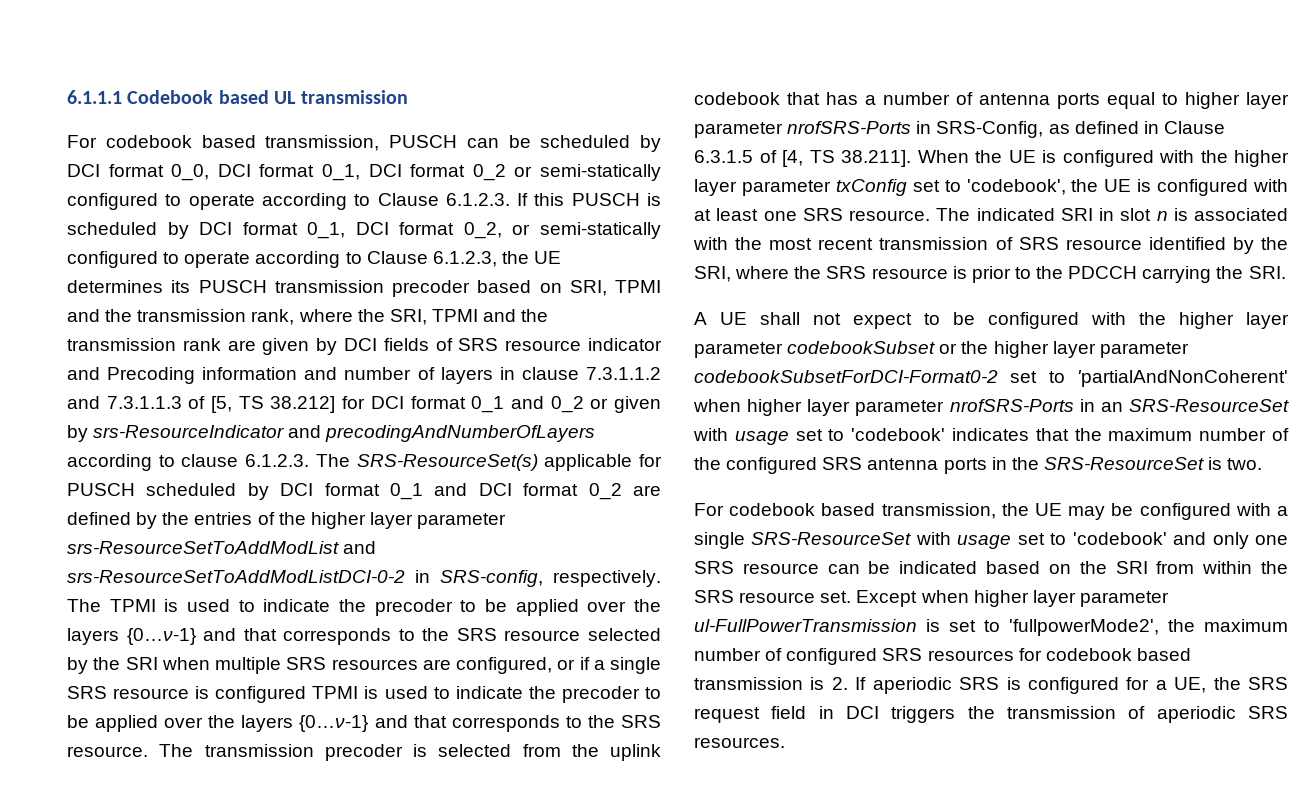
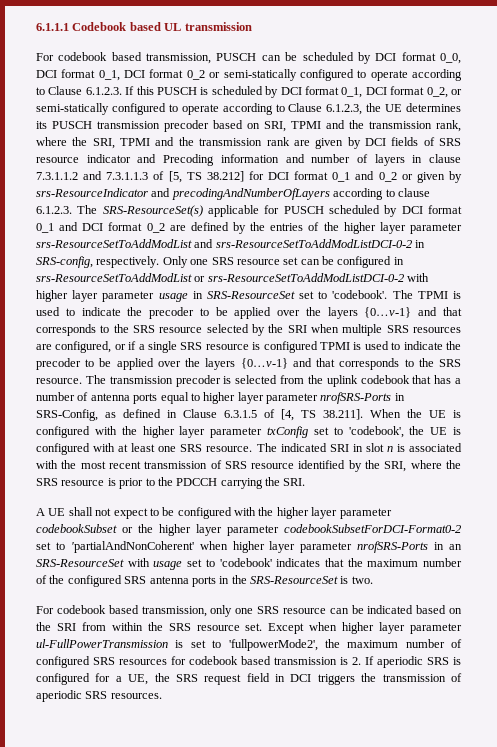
(661, 578) none -> [162,256,404,268] [36,273,430,282] [36,290,388,302] Only one SRS resource set can be configured in srs-ResourceSetToAddModList or srs-ResourceSetToAddModListDCI-0-2 with higher layer parameter usage in SRS-ResourceSet set to 'codebook'.
[1001,503,1288,520] [694,532,1207,549] the UE may be configured with a single SRS-ResourceSet with usage set to 'codebook' and -> (207, 611) none

